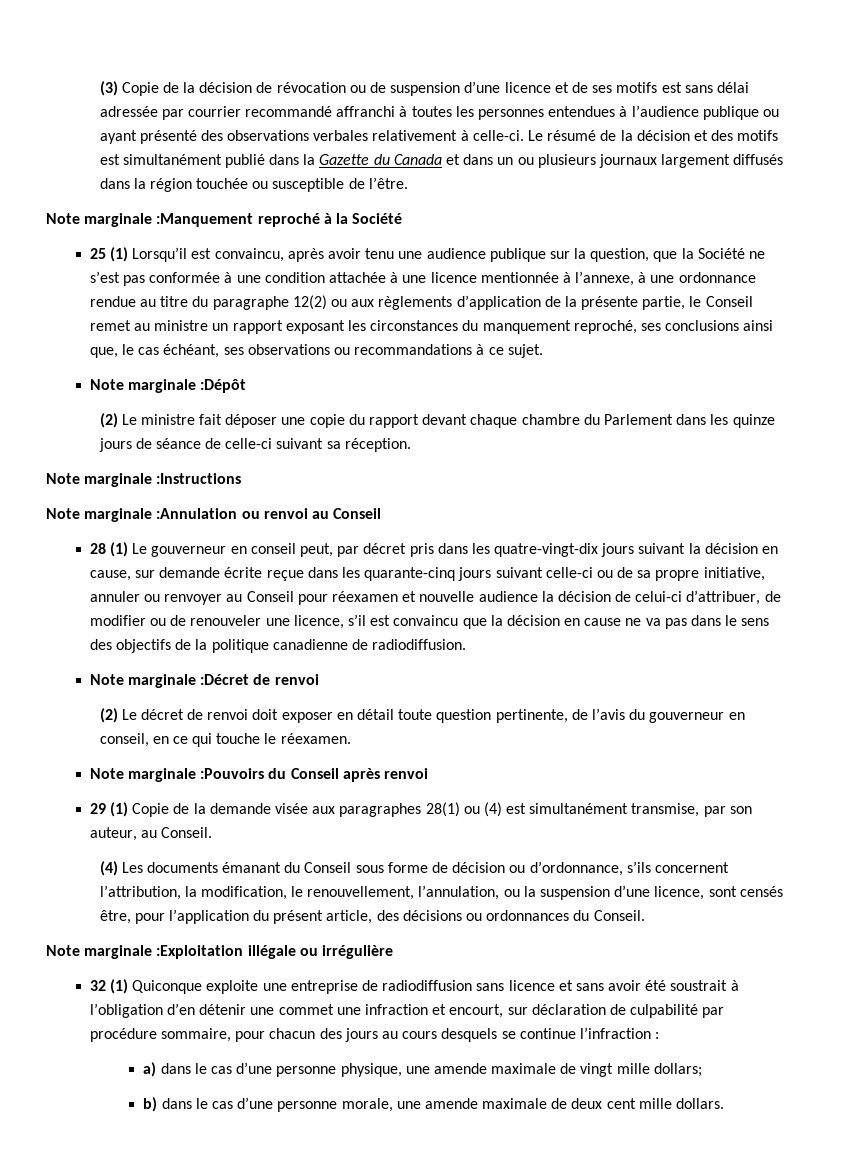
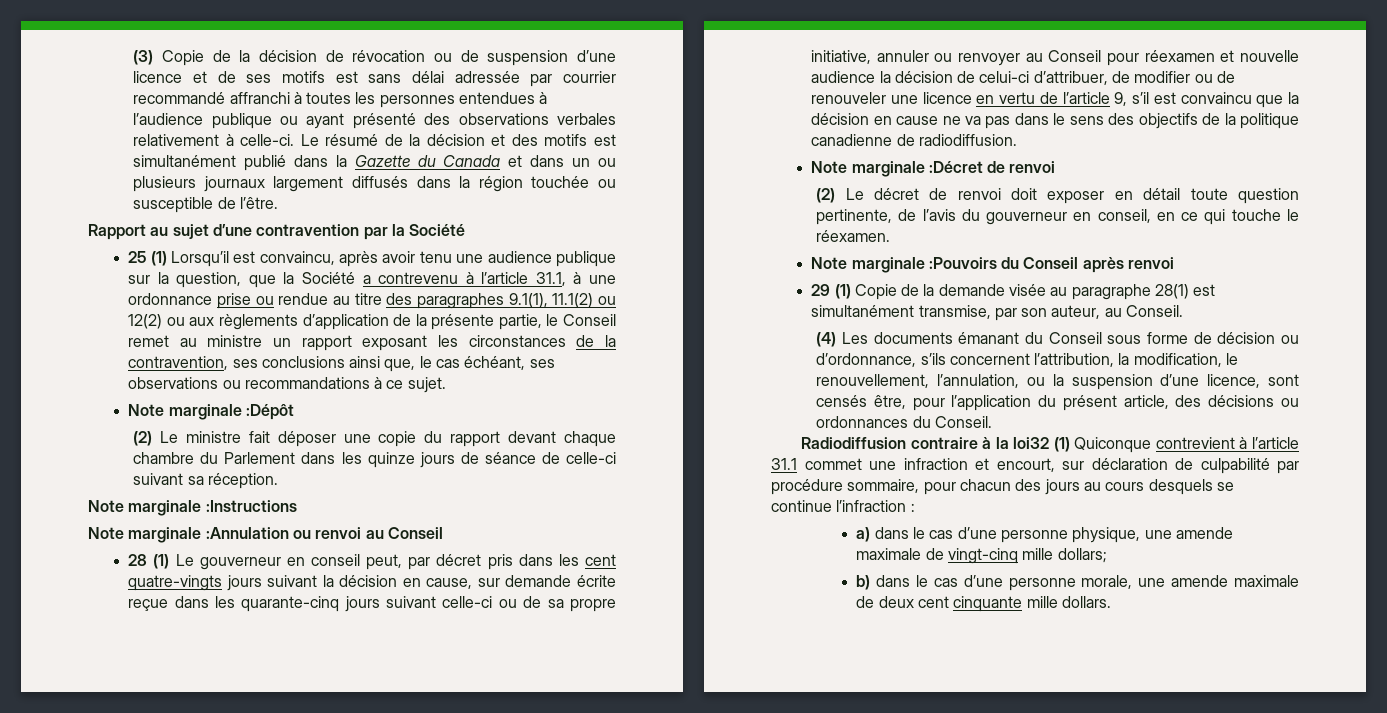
[46,213,332,227] Note marginale :Manquement reproché à -> [88,224,388,240] Rapport au sujet d’une contravention par
[748,251,765,259] [89,271,635,286] ne s’est pas conformée à une condition attachée à une licence mentionnée à l’annexe, -> [362,272,566,286] a contrevenu à l’article 31.1,
(756, 277) none -> [216,293,274,309] prise ou
[192,296,289,310] du paragraphe -> [386,293,617,309] des paragraphes 9.1(1), 11.1(2) ou
[462,320,637,334] du manquement reproché, -> [576,335,616,347] [128,356,229,370] de la contravention,
[494,543,599,557] quatre-vingt-dix -> [585,554,617,566] [128,575,223,591] cent quatre-vingts
[293,615,344,629] licence, -> [922,92,1128,106] licence en vertu de l’article 9,
[312,802,502,817] aux paragraphes 28(1) ou (4) -> [1050,284,1190,300] au paragraphe 28(1)
[46,945,393,959] [89,979,739,994] [89,1003,275,1018] Note marginale :Exploitation illégale ou irrégulière // 32 (1) Quiconque exploite une entreprise de radiodiffusion sans licence et sans avoir été soustrait à l’obligation d’en détenir une -> [801,437,1299,453] [771,458,797,470] Radiodiffusion contraire à la loi32 (1) Quiconque contrevient à l’article 31.1
[580,1063,614,1077] vingt -> [948,548,1019,564] vingt-cinq
(636, 1103) none -> [953,596,1023,612] cinquante

